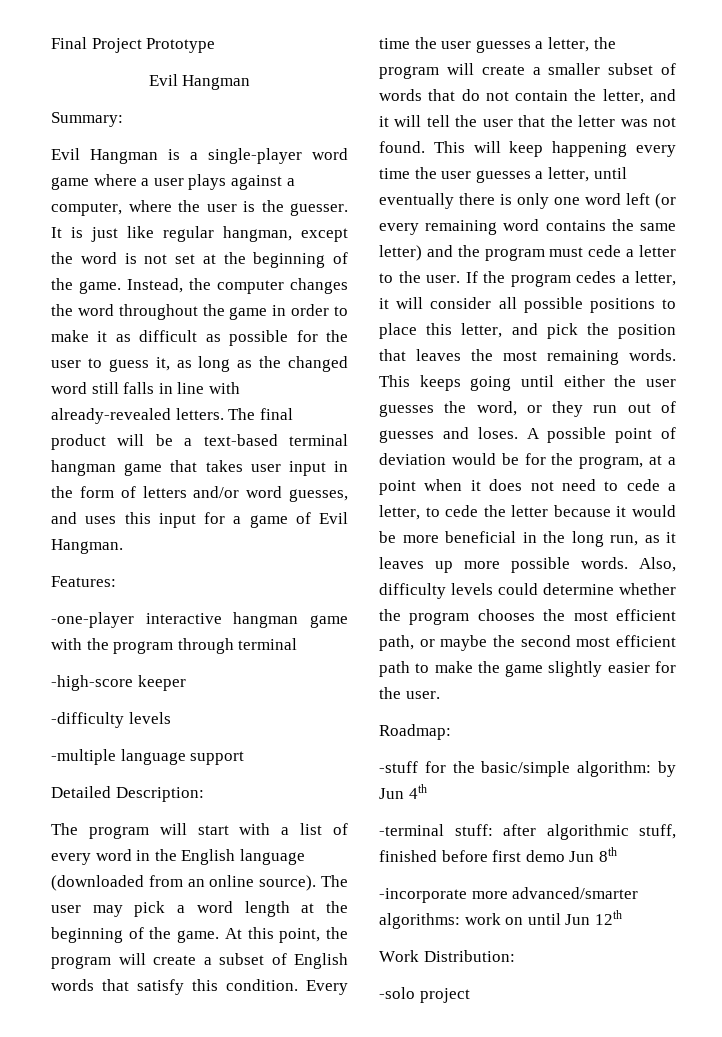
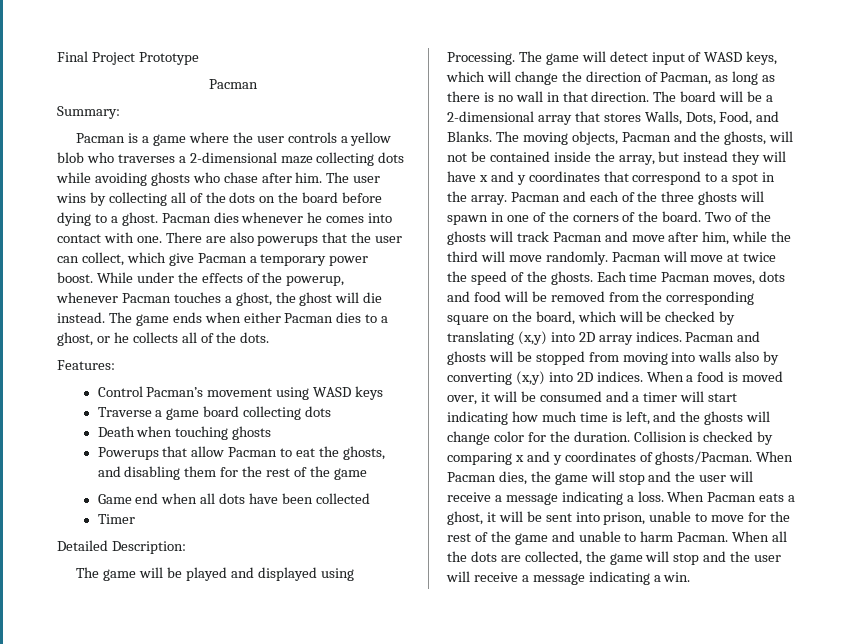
[148,74,251,90] Evil Hangman -> [208,79,258,89] Pacman
[51,148,348,164] [51,174,295,190] [51,200,348,216] [51,226,348,242] [51,252,348,268] [51,278,348,294] [51,304,348,320] [51,330,348,346] [51,356,348,372] [51,382,240,394] [51,408,293,424] [51,434,348,450] [51,460,348,476] [51,486,348,502] [51,512,348,528] [51,539,123,554] [51,576,116,587] [51,612,349,628] [51,638,298,654] [51,675,186,691] [51,712,171,728] [51,749,245,765] [51,786,204,802] [51,823,348,839] [51,849,305,865] [51,875,349,891] [51,901,348,917] [51,927,349,943] [51,953,348,969] [51,979,348,995] [379,37,616,53] [379,63,676,79] [379,89,676,104] [379,115,676,127] [379,141,676,157] [379,167,627,183] [379,193,676,209] [379,219,676,235] [379,245,676,261] [379,271,676,287] [379,297,676,313] [379,323,676,339] [379,349,676,365] [379,375,676,391] [379,401,676,417] [379,427,676,443] [379,453,676,469] [379,479,676,495] [379,505,676,520] [379,531,676,547] [379,557,676,573] [379,583,676,599] [379,609,676,625] [379,635,676,651] [379,661,676,677] [379,687,440,699] [379,724,451,740] [379,761,676,777] [379,784,427,799] [379,824,676,840] [379,847,617,862] [379,887,639,903] [379,910,622,929] [379,950,515,962] [379,987,470,1003] Evil Hangman is a single-player word game where a user plays against a computer, where the user is the guesser. It is just like regular hangman, except the word is not set at the beginning of the game. Instead, the computer changes the word throughout the game in order to make it as difficult as possible for the user to guess it, as long as the changed word still falls in line with already-revealed letters. The final product will be a text-based terminal hangman game that takes user input in the form of letters and/or word guesses, and uses this input for a game of Evil Hangman. // Features: // -one-player interactive hangman game with the program through terminal // -high-score keeper // -difficulty levels // -multiple language support // Detailed Description: // The program will start with a list of every word in the English language (downloaded from an online source). The user may pick a word length at the beginning of the game. At this point, the program will create a subset of English words that satisfy this condition. Every time the user guesses a letter, the program will create a smaller subset of words that do not contain the letter, and it will tell the user that the letter was not found. This will keep happening every time the user guesses a letter, until eventually there is only one word left (or every remaining word contains the same letter) and the program must cede a letter to the user. If the program cedes a letter, it will consider all possible positions to place this letter, and pick the position that leaves the most remaining words. This keeps going until either the user guesses the word, or they run out of guesses and loses. A possible point of deviation would be for the program, at a point when it does not need to cede a letter, to cede the letter because it would be more beneficial in the long run, as it leaves up more possible words. Also, difficulty levels could determine whether the program chooses the most efficient path, or maybe the second most efficient path to make the game slightly easier for the user. // Roadmap: // -stuff for the basic/simple algorithm: by Jun 4th // -terminal stuff: after algorithmic stuff, finished before first demo Jun 8th // -incorporate more advanced/smarter algorithms: work on until Jun 12th // Work Distribution: // -solo project -> [76,132,392,146] [57,152,405,166] [56,172,381,186] [56,192,383,206] [57,212,393,226] [57,232,403,246] [57,252,369,266] [57,272,345,286] [56,292,383,306] [57,312,389,326] [57,332,270,346] [57,360,115,370] [97,386,384,400] [97,406,332,420] [97,426,272,440] [97,446,385,460] [97,466,367,480] [97,493,370,504] [97,514,135,524] [57,540,186,554] [76,567,354,581] [447,51,778,65] [446,71,776,85] [447,91,774,102] [447,111,780,125] [447,131,794,145] [447,151,787,165] [447,171,776,185] [447,191,765,205] [447,211,772,225] [447,231,792,245] [447,251,777,265] [447,271,786,285] [447,291,755,305] [447,311,736,325] [447,331,761,345] [447,351,780,365] [447,371,784,385] [447,391,738,405] [447,411,771,425] [447,431,774,445] [447,451,794,465] [447,471,754,485] [447,491,796,505] [447,511,791,525] [447,531,788,545] [447,551,782,565] [446,571,691,585] Pacman is a game where the user controls a yellow blob who traverses a 2-dimensional maze collecting dots while avoiding ghosts who chase after him. The user wins by collecting all of the dots on the board before dying to a ghost. Pacman dies whenever he comes into contact with one. There are also powerups that the user can collect, which give Pacman a temporary power boost. While under the effects of the powerup, whenever Pacman touches a ghost, the ghost will die instead. The game ends when either Pacman dies to a ghost, or he collects all of the dots. // Features: // Control Pacman’s movement using WASD keys // Traverse a game board collecting dots // Death when touching ghosts // Powerups that allow Pacman to eat the ghosts, and disabling them for the rest of the game // Game end when all dots have been collected // Timer // Detailed Description: // The game will be played and displayed using Processing. The game will detect input of WASD keys, which will change the direction of Pacman, as long as there is no wall in that direction. The board will be a 2-dimensional array that stores Walls, Dots, Food, and Blanks. The moving objects, Pacman and the ghosts, will not be contained inside the array, but instead they will have x and y coordinates that correspond to a spot in the array. Pacman and each of the three ghosts will spawn in one of the corners of the board. Two of the ghosts will track Pacman and move after him, while the third will move randomly. Pacman will move at twice the speed of the ghosts. Each time Pacman moves, dots and food will be removed from the corresponding square on the board, which will be checked by translating (x,y) into 2D array indices. Pacman and ghosts will be stopped from moving into walls also by converting (x,y) into 2D indices. When a food is moved over, it will be consumed and a timer will start indicating how much time is left, and the ghosts will change color for the duration. Collision is checked by comparing x and y coordinates of ghosts/Pacman. When Pacman dies, the game will stop and the user will receive a message indicating a loss. When Pacman eats a ghost, it will be sent into prison, unable to move for the rest of the game and unable to harm Pacman. When all the dots are collected, the game will stop and the user will receive a message indicating a win.

